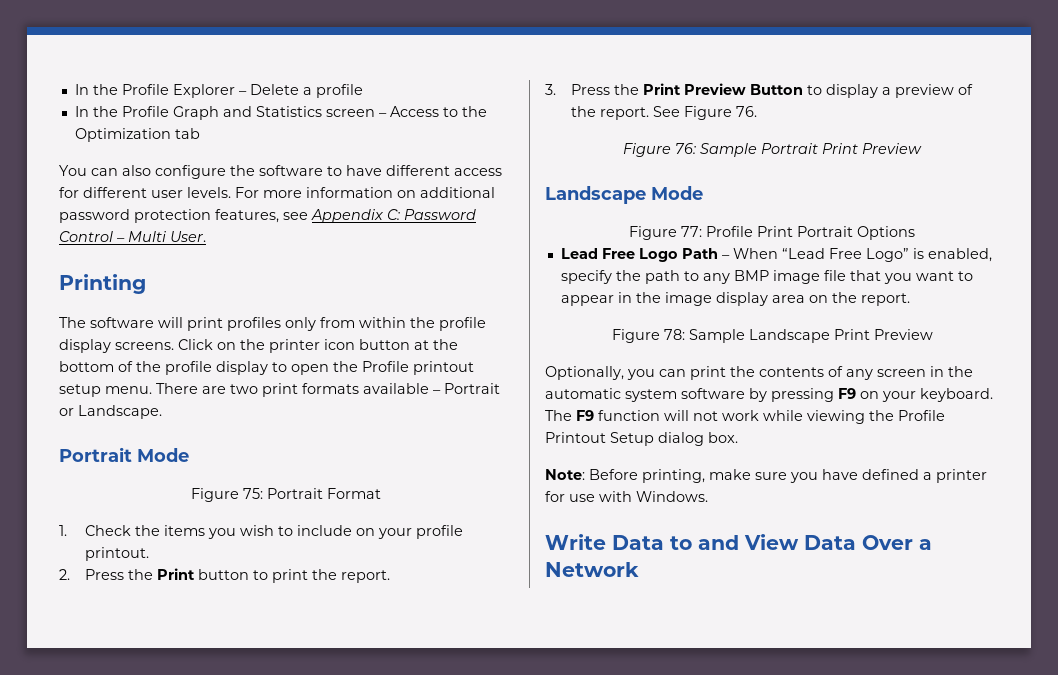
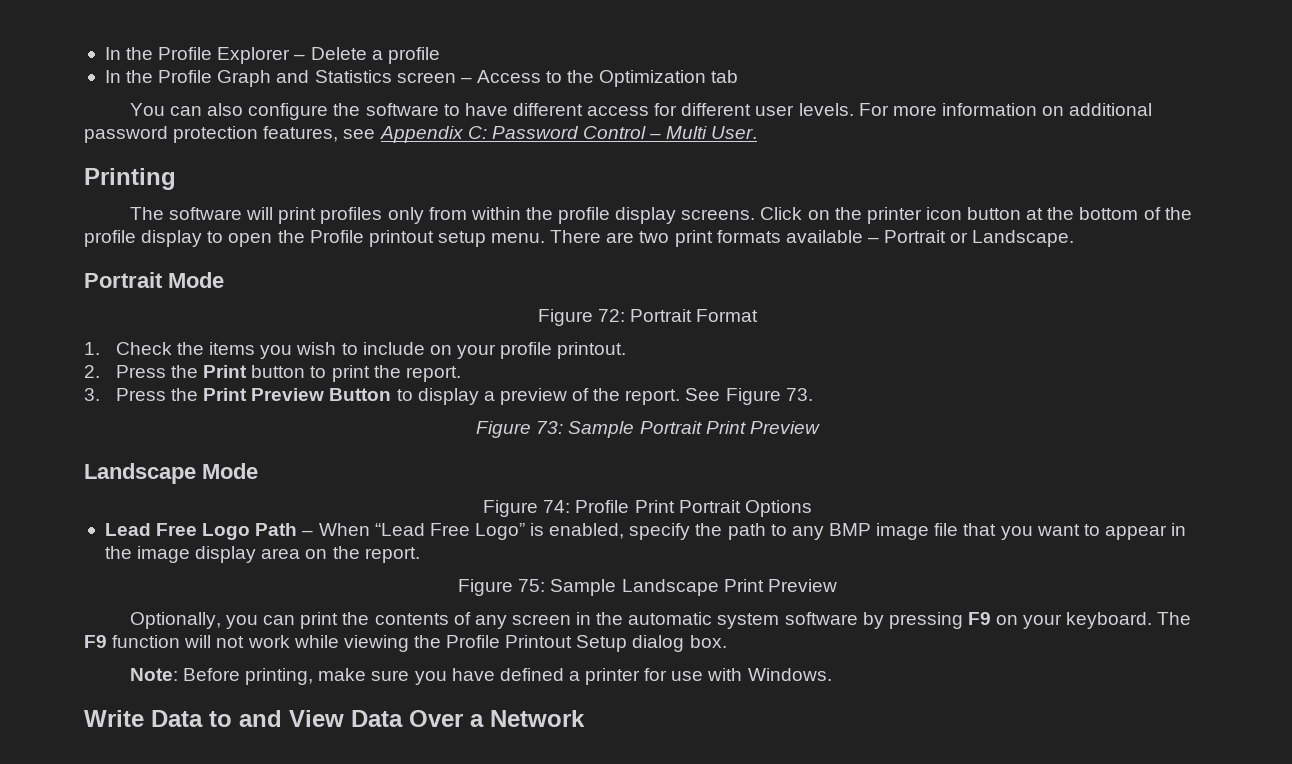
[243,488,263,499] 75: -> [597,309,625,322] 72:
[735,106,757,117] [623,143,696,157] 76. // Figure 76: -> [785,388,813,401] [476,421,564,438] 73. // Figure 73:
[681,226,702,237] 77: -> [543,500,571,513] 74:
[663,329,685,340] 78: -> [518,579,546,592] 75:

